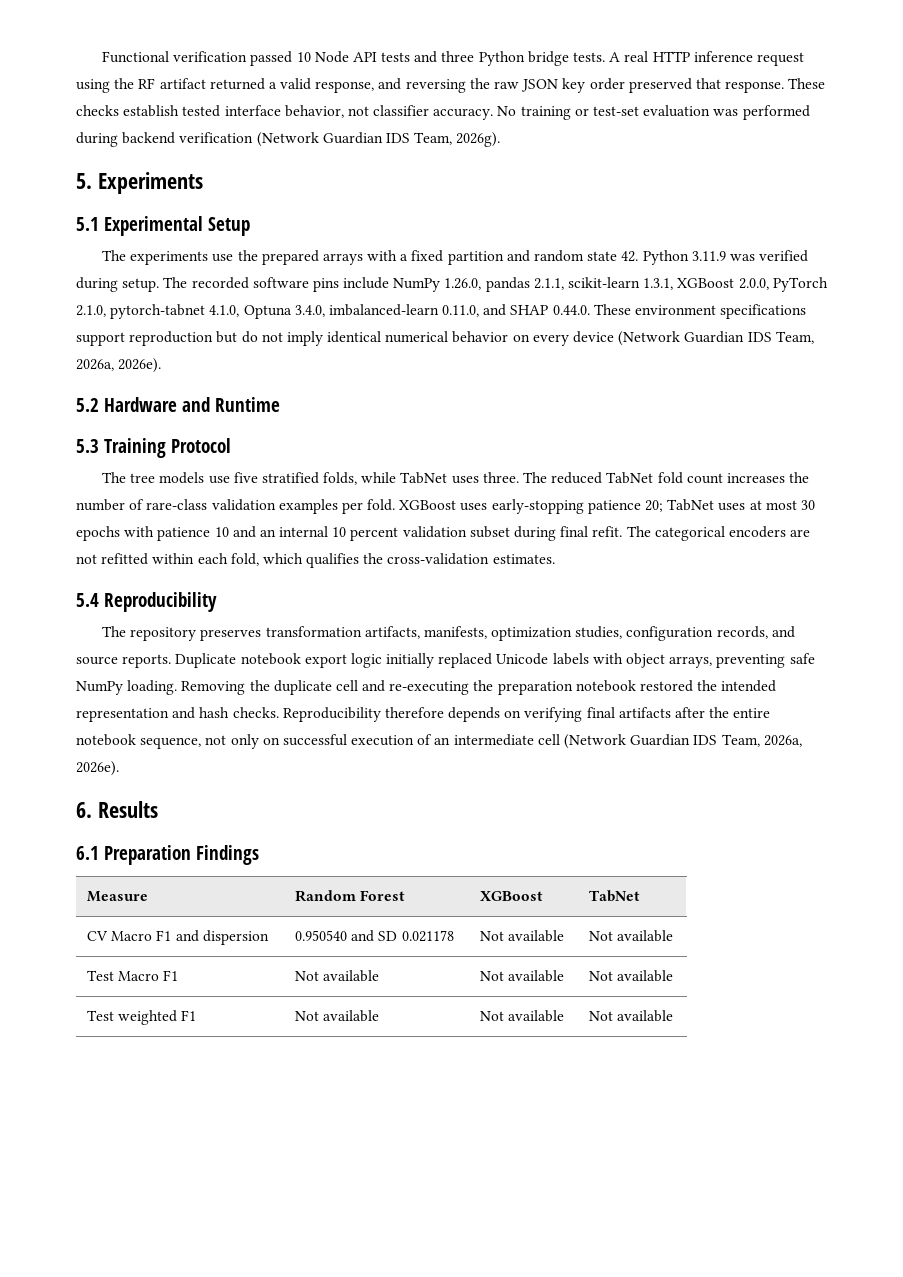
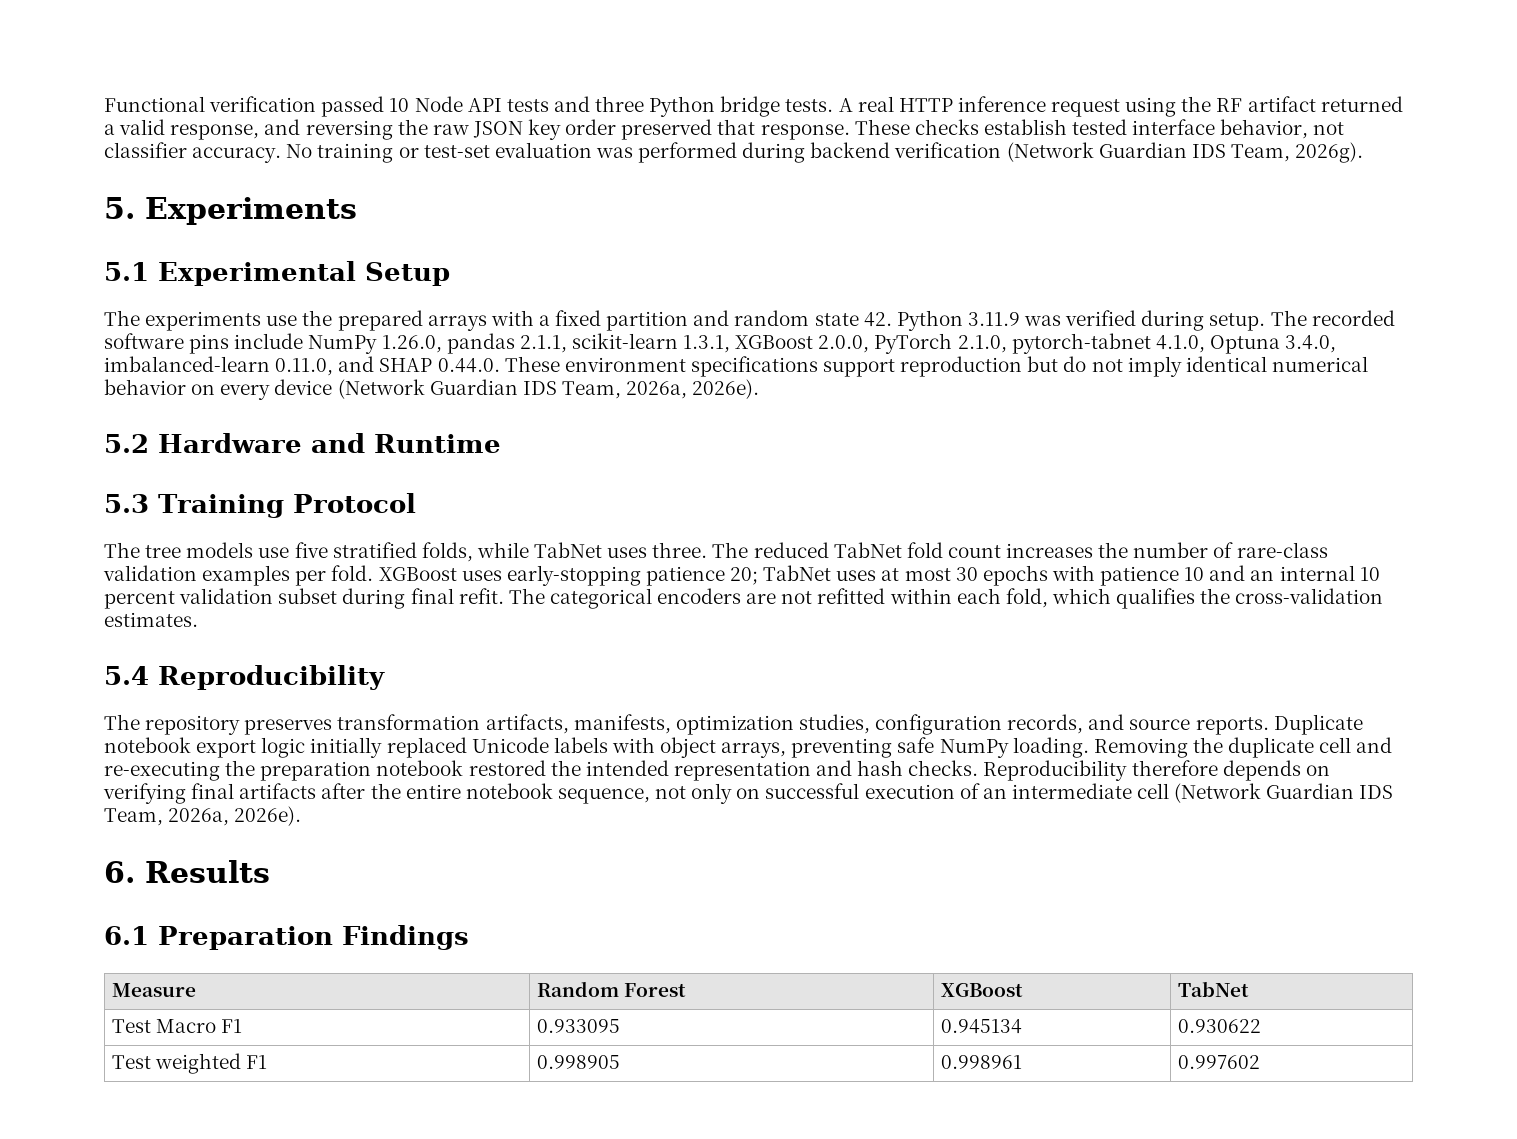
[86,930,269,945] [294,930,454,942] [479,930,565,942] [588,930,674,942] [86,970,179,981] [294,970,380,982] [479,970,565,982] [588,970,674,982] [86,1010,197,1025] [294,1010,380,1022] [479,1010,565,1022] [588,1010,674,1022] CV Macro F1 and dispersion | 0.950540 and SD 0.021178 | Not available | Not available // Test Macro F1 | Not available | Not available | Not available // Test weighted F1 | Not available | Not available | Not available -> [111,1019,242,1033] [536,1019,620,1033] [940,1019,1022,1034] [1177,1019,1261,1033] [111,1053,267,1074] [536,1055,620,1069] [940,1055,1022,1069] [1177,1055,1260,1069] Test Macro F1 | 0.933095 | 0.945134 | 0.930622 // Test weighted F1 | 0.998905 | 0.998961 | 0.997602

